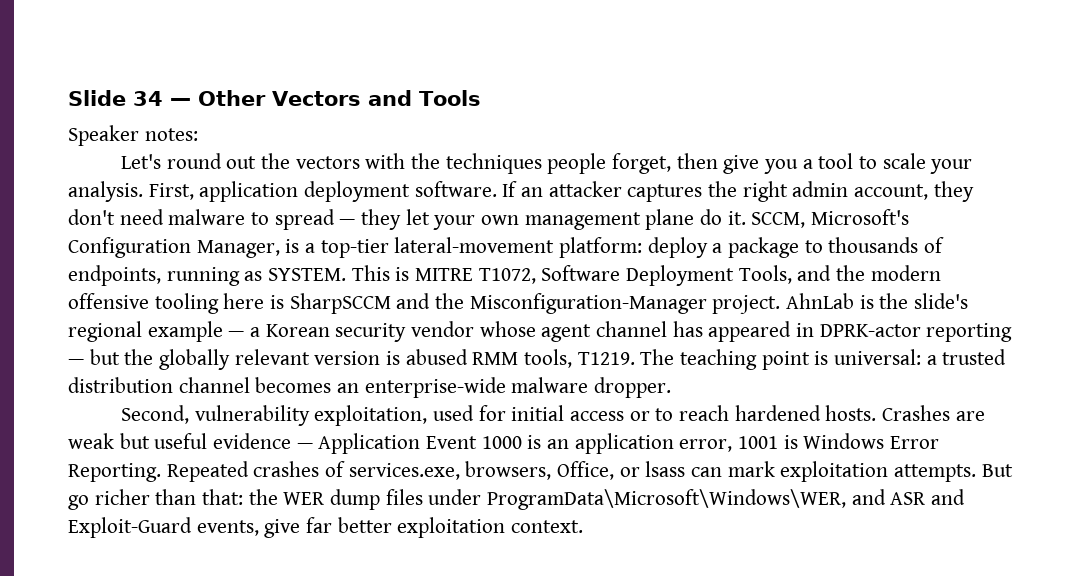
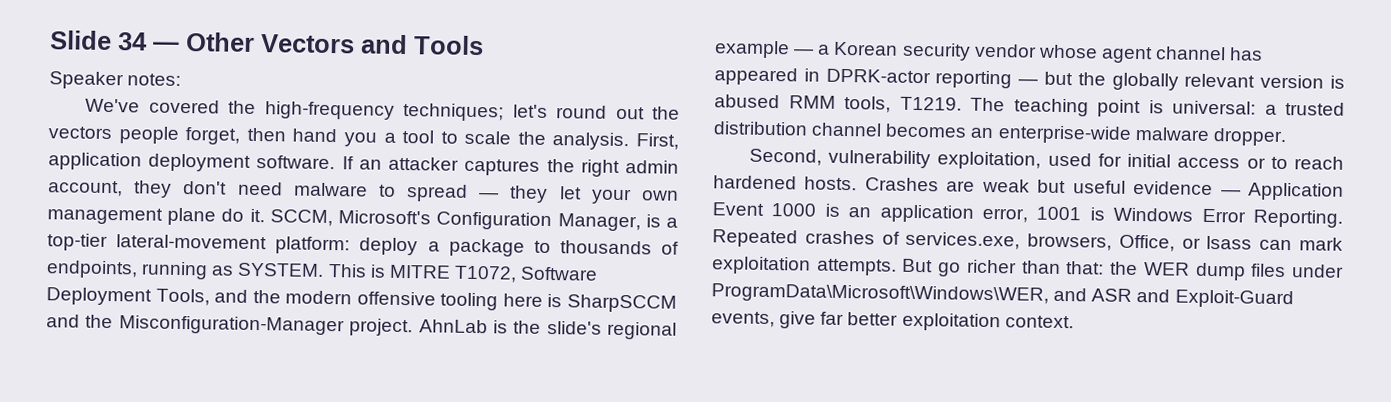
[120,154,161,169] Let's -> [85,98,548,122] We've covered the high-frequency techniques; let's
[365,153,542,174] with the techniques -> (112, 133) none
[723,155,760,174] give -> [292,128,338,143] hand
[930,159,973,174] your -> [517,131,546,145] the

